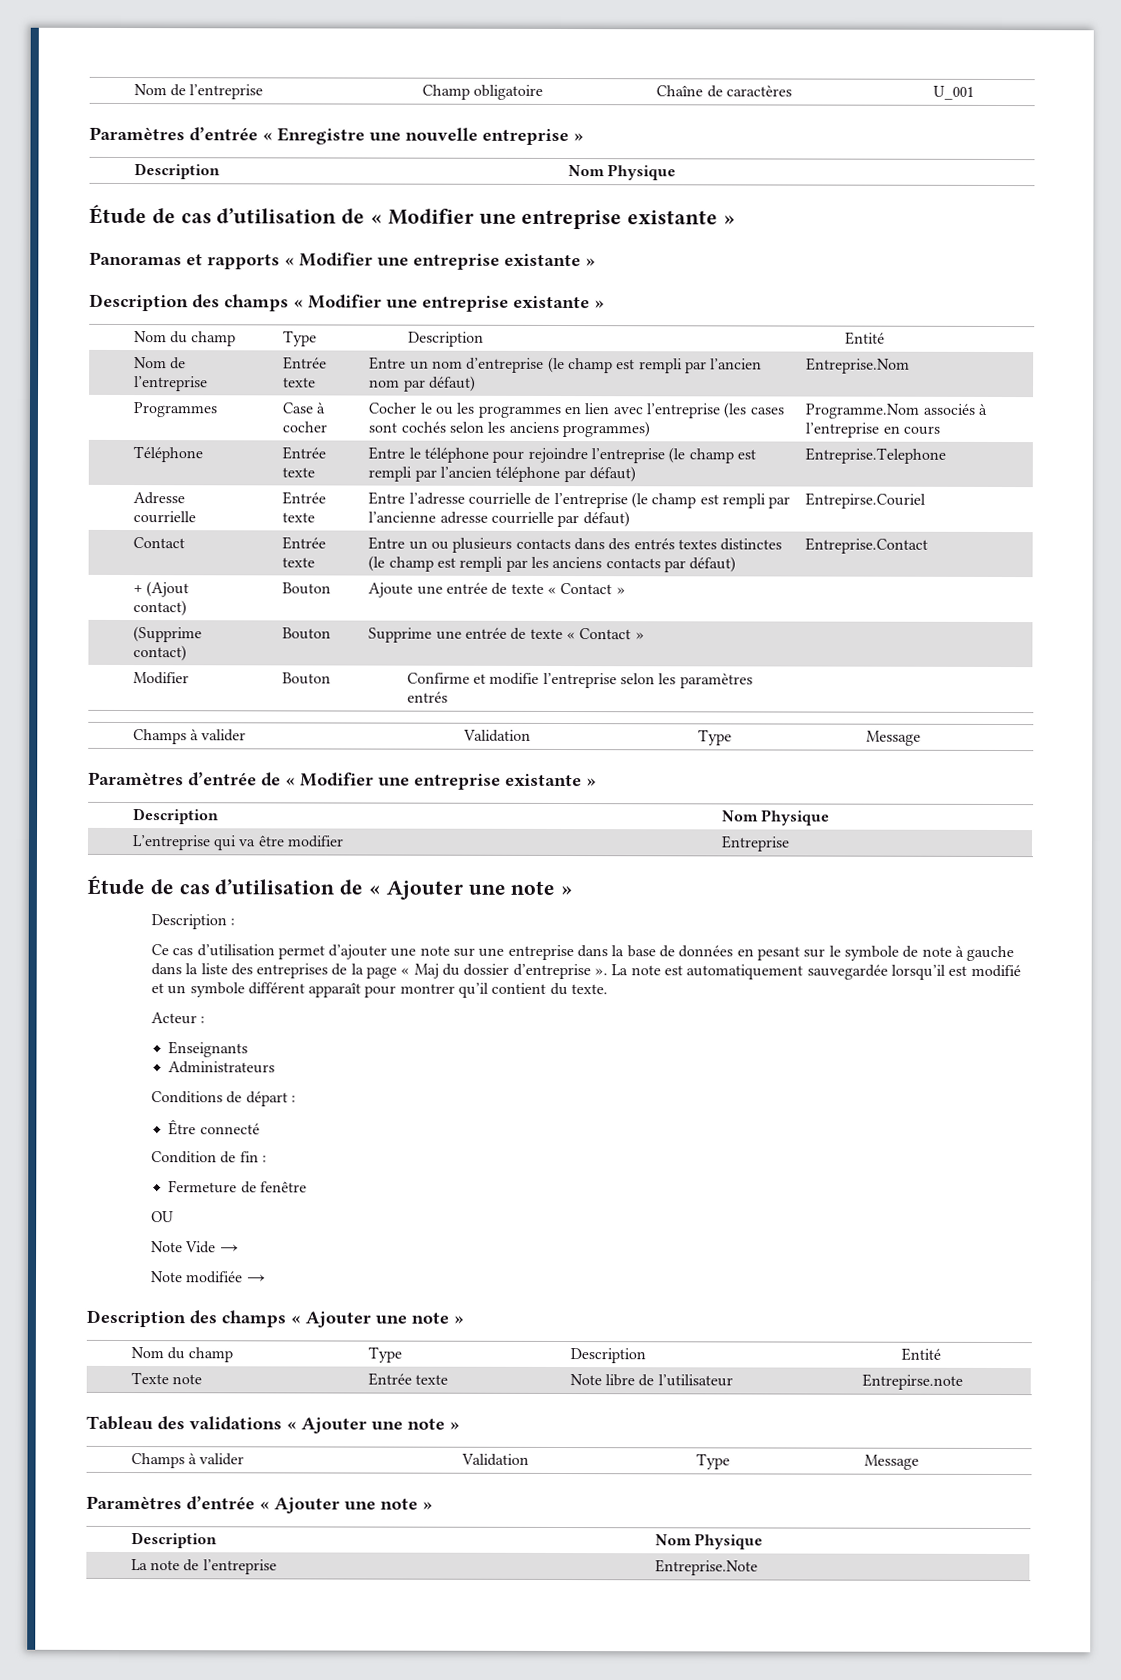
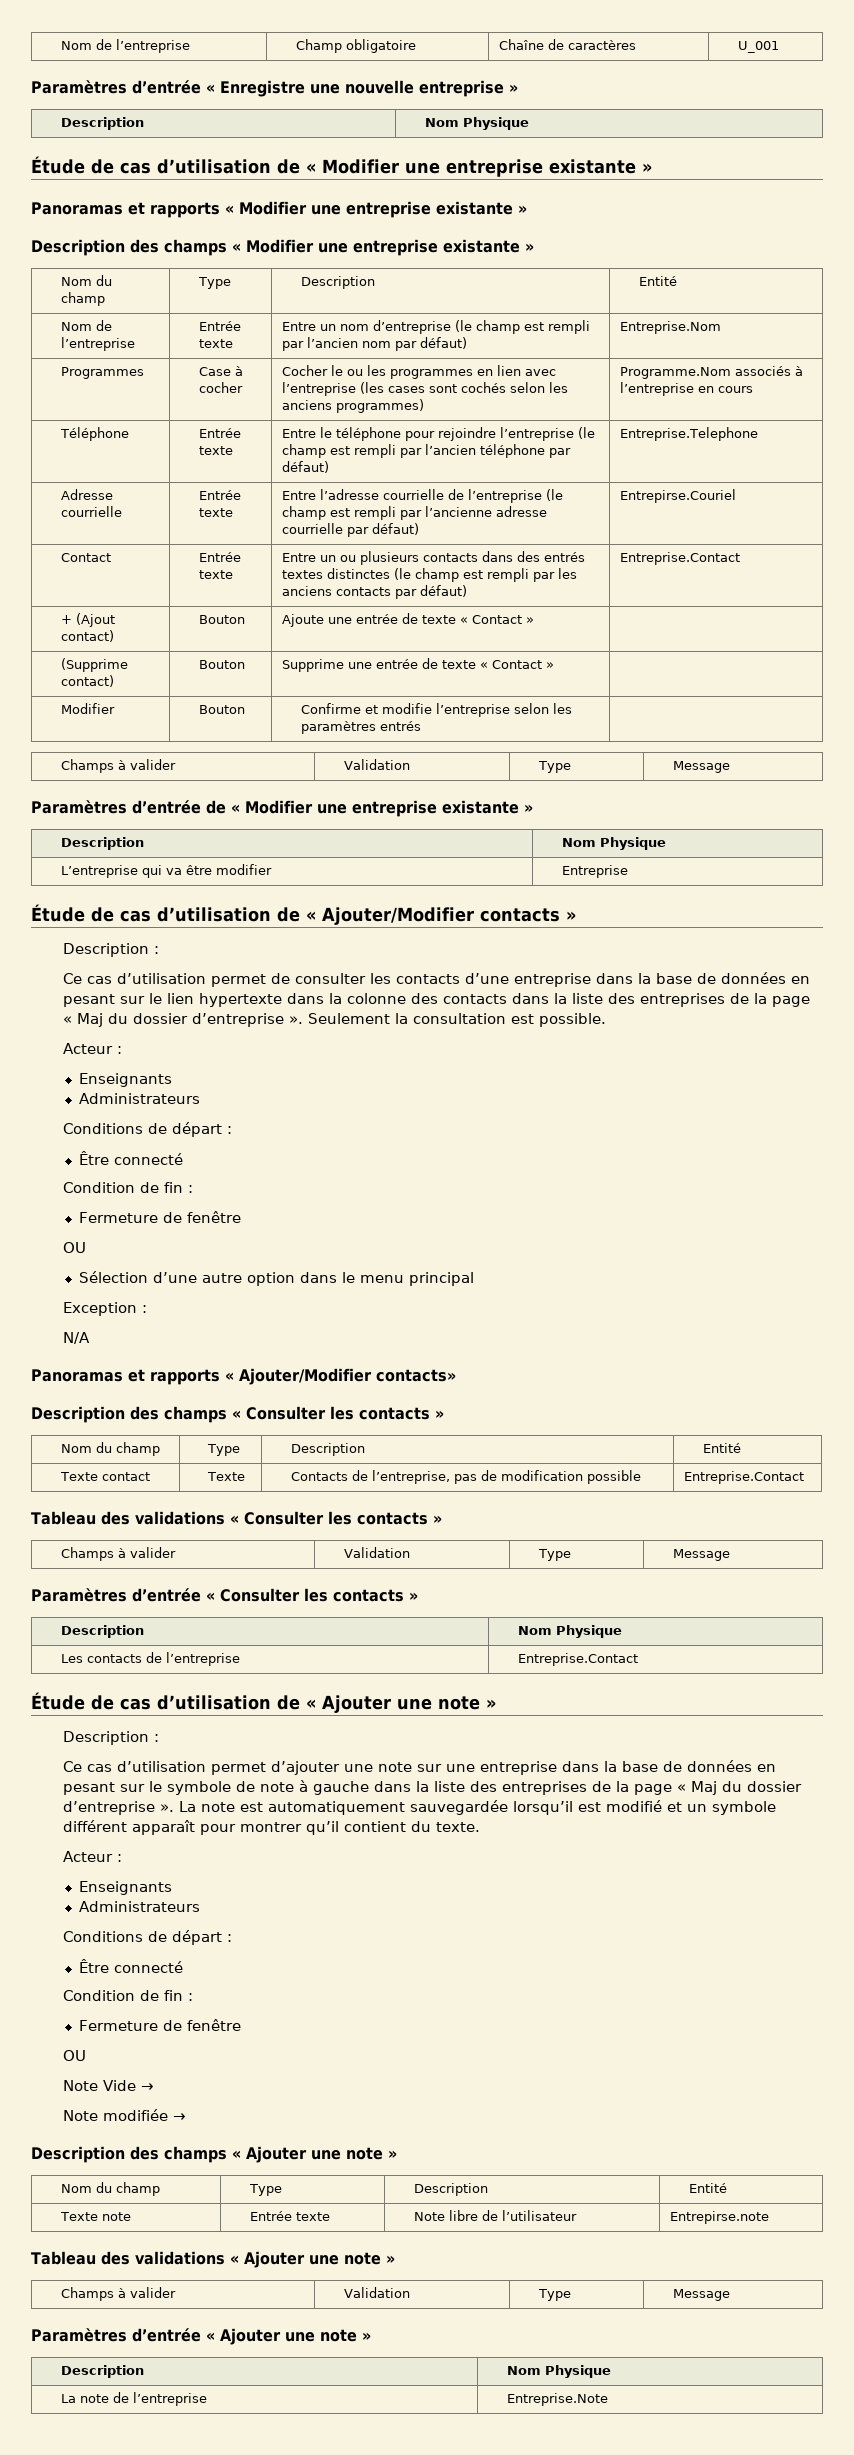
(790, 843) none -> [31,904,576,925] [63,943,160,957] [63,972,811,987] [63,993,811,1007] [63,1013,607,1027] [63,1043,123,1054] [79,1073,173,1087] [79,1093,201,1104] [63,1122,233,1137] [79,1151,184,1165] [63,1182,194,1193] [79,1211,242,1223] [63,1242,87,1253] [79,1271,475,1286] [63,1302,148,1316] [63,1332,91,1344] [31,1368,456,1385] [31,1406,444,1423] [61,1442,161,1456] [207,1444,241,1456] [291,1443,366,1456] [703,1443,742,1453] [60,1472,151,1481] [207,1472,246,1481] [291,1470,642,1484] [684,1471,805,1484] [31,1511,442,1525] [61,1547,177,1561] [344,1547,411,1558] [538,1549,572,1561] [673,1549,731,1561] [31,1588,418,1602] [61,1625,145,1638] [518,1625,623,1638] [61,1652,241,1666] [518,1653,639,1666] // Étude de cas d’utilisation de « Ajouter/Modifier contacts » // Description : // Ce cas d’utilisation permet de consulter les contacts d’une entreprise dans la base de données en pesant sur le lien hypertexte dans la colonne des contacts dans la liste des entreprises de la page « Maj du dossier d’entreprise ». Seulement la consultation est possible. // Acteur : // Enseignants // Administrateurs // Conditions de départ : // Être connecté // Condition de fin : // Fermeture de fenêtre // OU // Sélection d’une autre option dans le menu principal // Exception : // N/A // Panoramas et rapports « Ajouter/Modifier contacts» // Description des champs « Consulter les contacts » // Nom du champ | Type | Description | Entité // Texte contact | Texte | Contacts de l’entreprise, pas de modification possible | Entreprise.Contact // Tableau des validations « Consulter les contacts » // Champs à valider | Validation | Type | Message // Paramètres d’entrée « Consulter les contacts » // Description | Nom Physique // Les contacts de l’entreprise | Entreprise.Contact

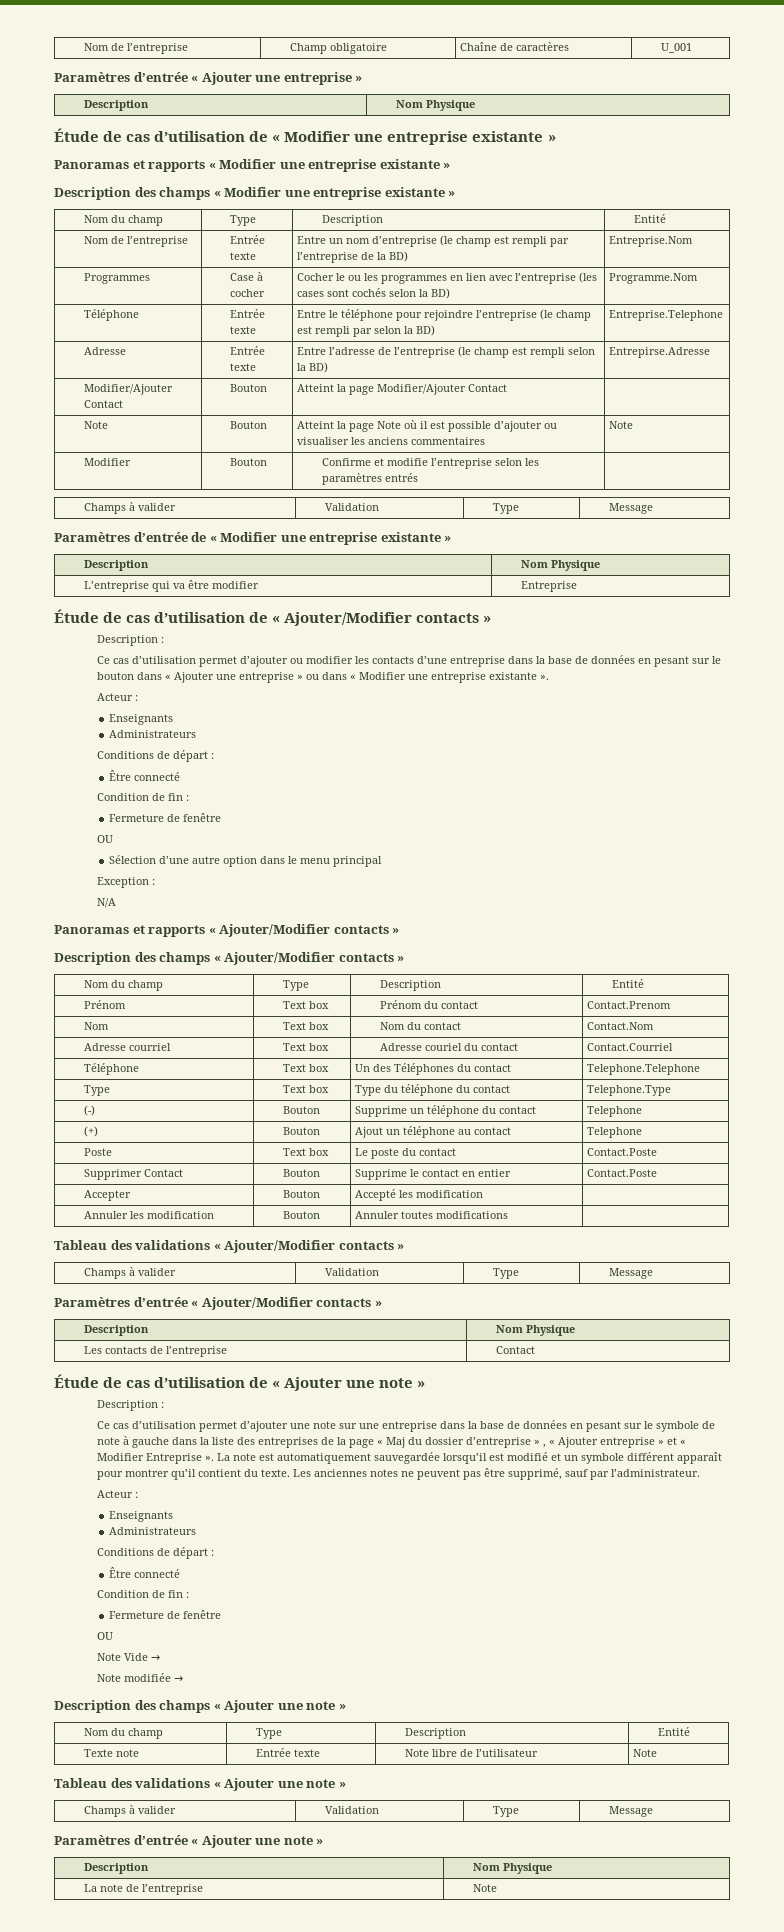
[220,80,414,97] Enregistre une nouvelle -> [201,72,281,85] Ajouter une
[307,337,468,351] l’ancien nom par défaut) -> [296,251,408,263] l’entreprise de la BD)
[549,382,569,393] [282,399,425,413] [620,366,804,379] [620,382,754,396] les anciens programmes) | Programme.Nom associés à l’entreprise en cours -> [418,288,450,299] [608,273,698,284] la BD) | Programme.Nom
[425,444,572,458] [282,461,330,473] l’ancien téléphone par défaut) -> [373,325,435,336] selon la BD)
[61,506,123,517] courrielle -> (127, 351) none
[383,489,445,500] courrielle -> (375, 351) none
[400,506,548,520] [282,523,420,537] [620,489,737,503] [61,553,112,562] [199,552,242,562] [199,570,234,579] [282,551,586,565] [282,568,578,582] [282,585,468,599] [620,552,741,565] [61,613,116,627] [61,630,115,642] [199,615,246,624] [282,613,535,627] [61,658,129,672] [61,675,115,687] [199,660,246,669] [282,658,555,672] par l’ancienne adresse courrielle par défaut) | Entrepirse.Couriel // Contact | Entrée texte | Entre un ou plusieurs contacts dans des entrés textes distinctes (le champ est rempli par les anciens contacts par défaut) | Entreprise.Contact // + (Ajout contact) | Bouton | Ajoute une entrée de texte « Contact » | // (Supprime contact) | Bouton | Supprime une entrée de texte « Contact » | -> [567,347,595,355] [296,362,328,373] [608,347,710,358] [84,384,174,395] [84,400,124,408] [230,384,268,392] [296,384,507,395] [84,421,109,429] [230,421,268,429] [296,420,557,432] [296,437,485,445] [608,421,633,429] selon la BD) | Entrepirse.Adresse // Modifier/Ajouter Contact | Bouton | Atteint la page Modifier/Ajouter Contact | // Note | Bouton | Atteint la page Note où il est possible d’ajouter ou visualiser les anciens commentaires | Note
[271,973,367,984] de consulter -> [239,656,353,667] d’ajouter ou modifier
[167,993,811,1007] [63,1013,607,1027] lien hypertexte dans la colonne des contacts dans la liste des entreprises de la page « Maj du dossier d’entreprise ». Seulement la consultation est possible. -> [96,672,549,683] bouton dans « Ajouter une entreprise » ou dans « Modifier une entreprise existante ».
[376,1369,456,1382] [31,1406,354,1423] contacts» // Description des champs « Consulter les -> [333,925,400,934] [54,952,336,965] contacts » // Description des champs « Ajouter/Modifier
[60,1472,151,1481] [207,1472,246,1481] [291,1470,642,1484] [684,1471,805,1484] [31,1511,352,1525] Texte contact | Texte | Contacts de l’entreprise, pas de modification possible | Entreprise.Contact // Tableau des validations « Consulter les -> [84,1000,127,1009] [283,1001,330,1009] [380,1000,479,1009] [586,1001,671,1009] [84,1022,110,1030] [283,1022,330,1030] [380,1022,462,1030] [586,1022,654,1030] [84,1043,172,1051] [283,1043,330,1051] [380,1043,519,1051] [586,1043,673,1051] [84,1063,140,1075] [283,1064,330,1072] [354,1063,511,1075] [586,1064,700,1075] [84,1085,111,1096] [283,1085,330,1093] [354,1084,510,1096] [586,1085,671,1096] [84,1105,96,1116] [283,1106,321,1114] [354,1105,536,1117] [586,1106,642,1117] [84,1126,99,1137] [283,1127,321,1135] [354,1126,511,1138] [586,1127,642,1138] [84,1148,113,1156] [283,1148,330,1156] [354,1148,456,1159] [586,1148,657,1156] [84,1169,184,1180] [283,1169,321,1177] [354,1169,511,1180] [586,1169,657,1177] [84,1190,132,1201] [283,1190,321,1198] [354,1189,483,1201] [84,1211,215,1219] [283,1211,321,1219] [354,1211,508,1219] [54,1240,336,1253] Prénom | Text box | Prénom du contact | Contact.Prenom // Nom | Text box | Nom du contact | Contact.Nom // Adresse courriel | Text box | Adresse couriel du contact | Contact.Courriel // Téléphone | Text box | Un des Téléphones du contact | Telephone.Telephone // Type | Text box | Type du téléphone du contact | Telephone.Type // (-) | Bouton | Supprime un téléphone du contact | Telephone // (+) | Bouton | Ajout un téléphone au contact | Telephone // Poste | Text box | Le poste du contact | Contact.Poste // Supprimer Contact | Bouton | Supprime le contact en entier | Contact.Poste // Accepter | Bouton | Accepté les modification | // Annuler les modification | Bouton | Annuler toutes modifications | // Tableau des validations « Ajouter/Modifier
[220,1588,328,1602] Consulter les -> [201,1297,313,1310] Ajouter/Modifier
[518,1653,639,1666] Entreprise.Contact -> [496,1346,536,1354] Contact
(156, 1808) none -> [533,1437,686,1448] [96,1453,202,1464] » , « Ajouter entreprise » et « Modifier Entreprise
(481, 1827) none -> [292,1468,700,1480] Les anciennes notes ne peuvent pas être supprimé, sauf par l’administrateur.
[670,2211,770,2224] Entrepirse.note -> [632,1749,657,1757] Note
[507,2393,609,2406] Entreprise.Note -> [473,1884,498,1892] Note

